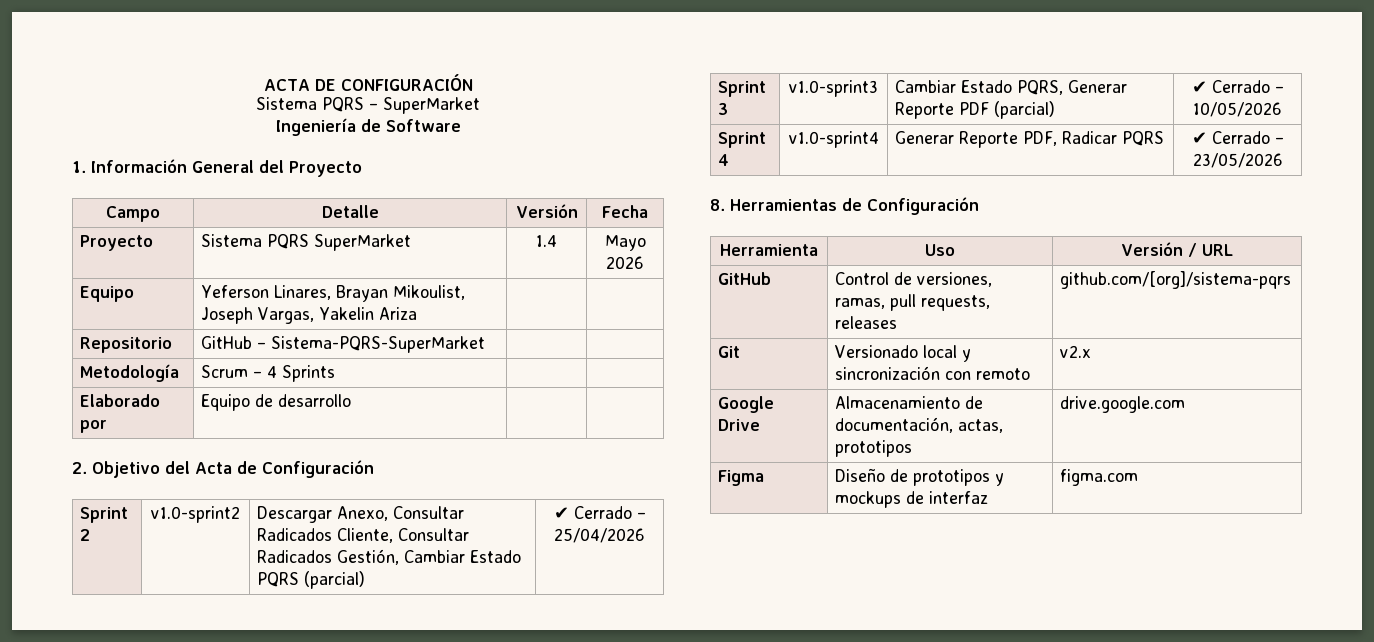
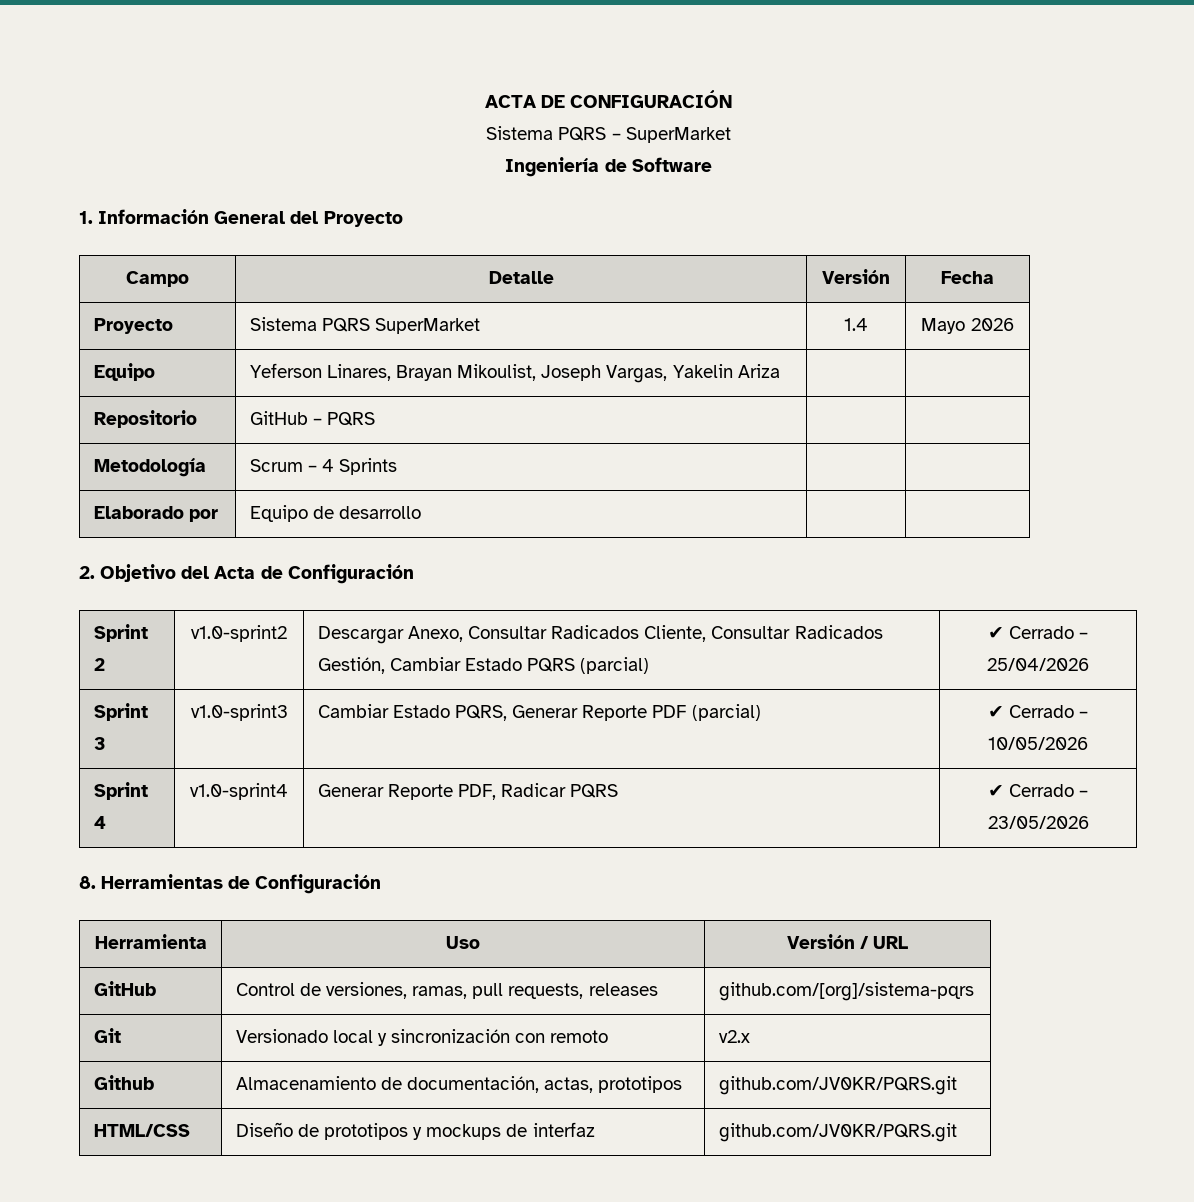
[271,336,486,353] Sistema-PQRS-SuperMarket -> [327,412,376,426] PQRS
[718,396,775,413] [718,419,761,431] Google Drive -> [93,1075,154,1090] Github
[1060,396,1186,413] [718,470,765,486] drive.google.com // Figma -> [718,1076,957,1095] [93,1124,190,1137] github.com/JV0KR/PQRS.git // HTML/CSS
[1060,469,1139,486] figma.com -> [718,1123,957,1142] github.com/JV0KR/PQRS.git

